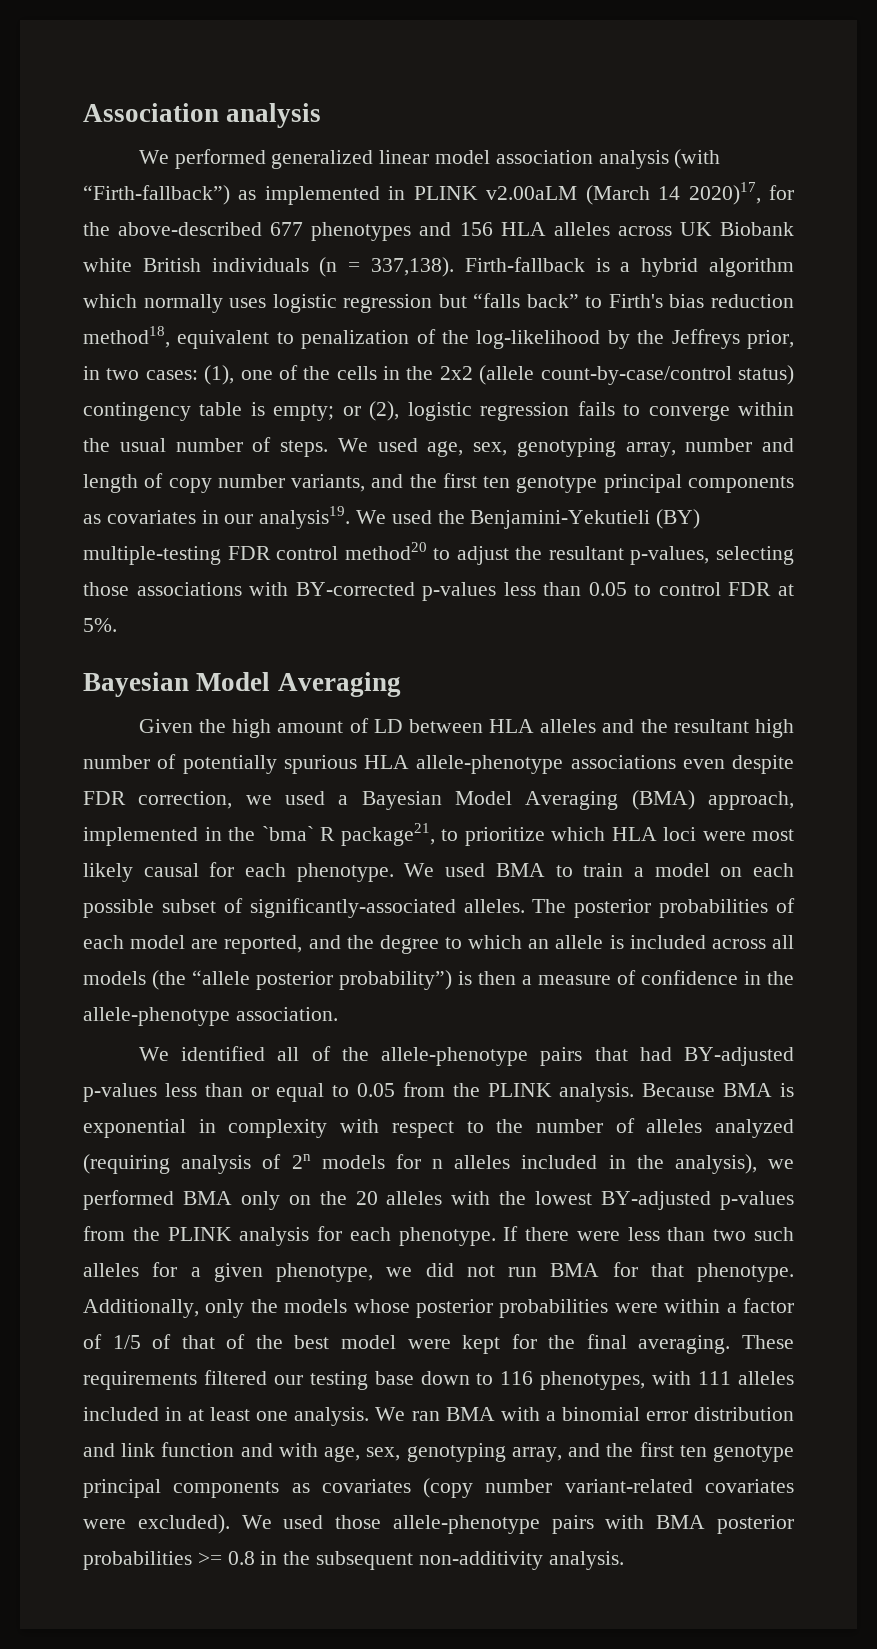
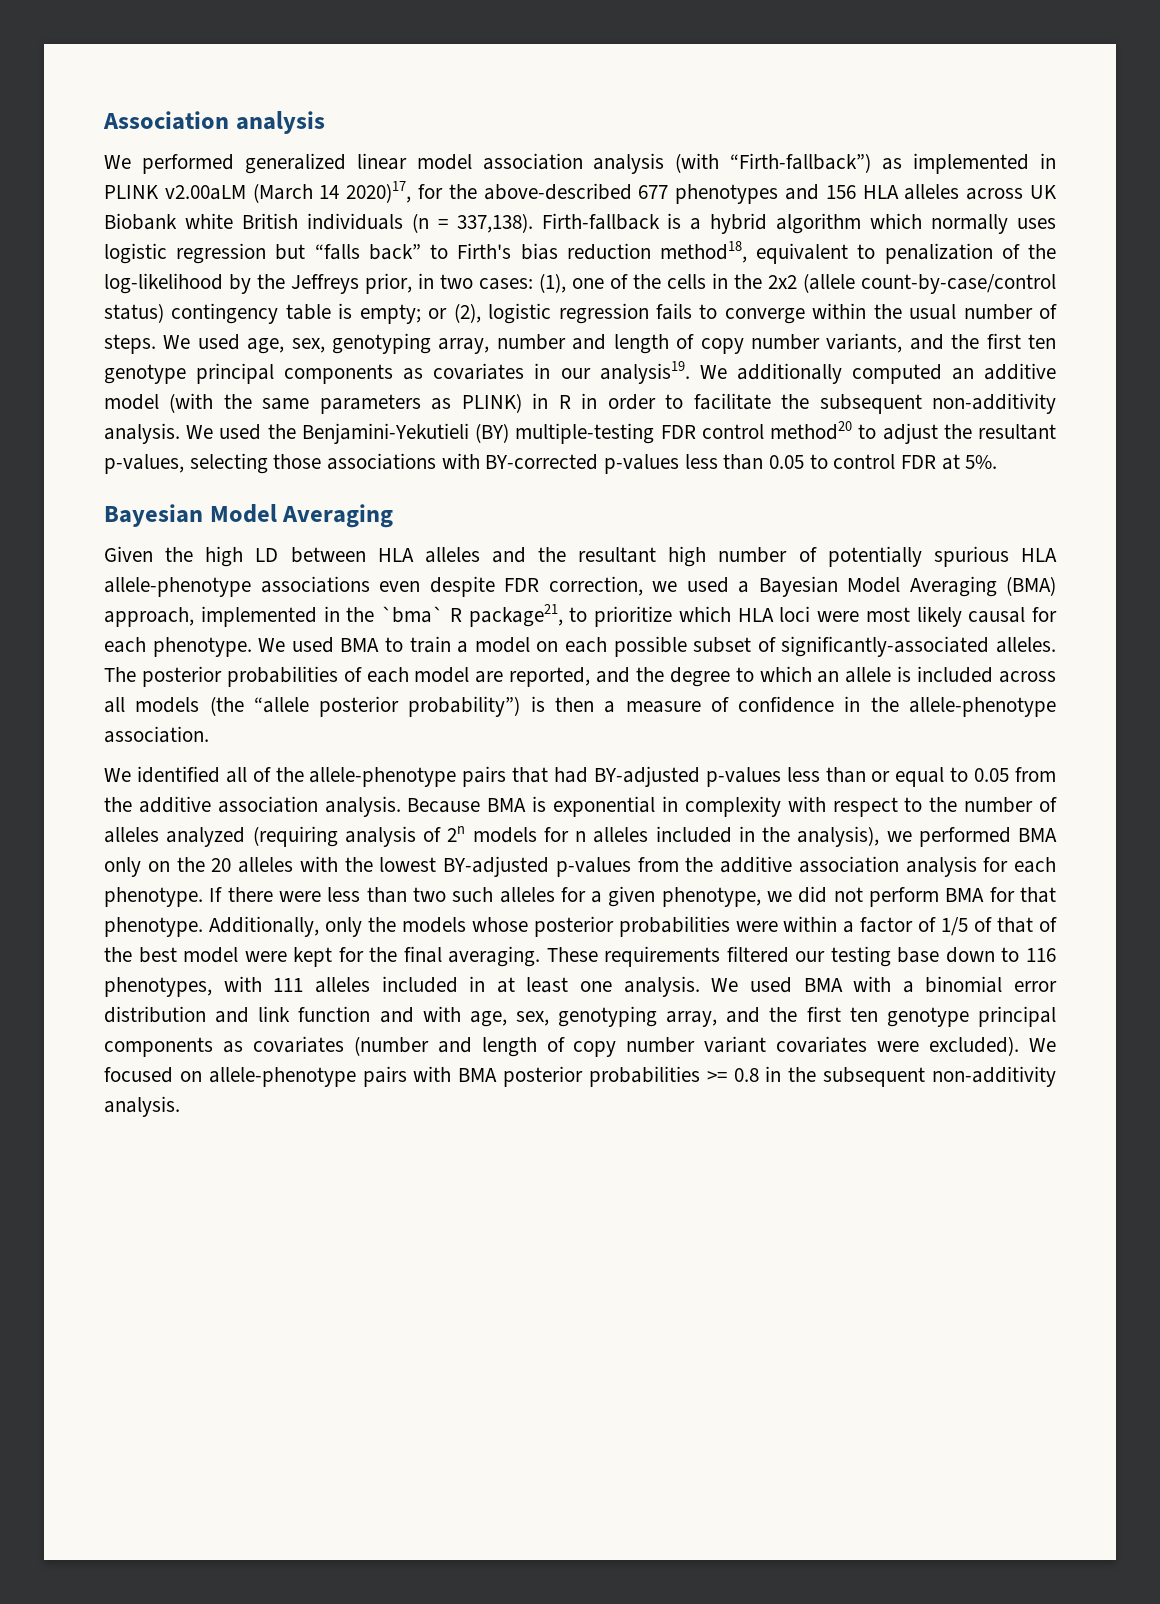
(387, 517) none -> [736,363,1056,384] [104,393,1057,414] [104,423,214,444] additionally computed an additive model (with the same parameters as PLINK) in R in order to facilitate the subsequent non-additivity analysis. We
[277,718,369,733] amount of -> (244, 556) none
[487,1083,552,1097] PLINK -> [138,796,318,813] additive association
[167,1227,232,1241] PLINK -> [720,856,899,873] additive association
[508,1267,537,1277] run -> [869,887,940,907] perform
[411,1411,440,1421] ran -> [749,977,792,993] used
[423,1478,693,1498] (copy number variant-related -> [353,1036,767,1057] (number and length of copy number variant
[283,1515,382,1529] used those -> [104,1067,202,1083] focused on

